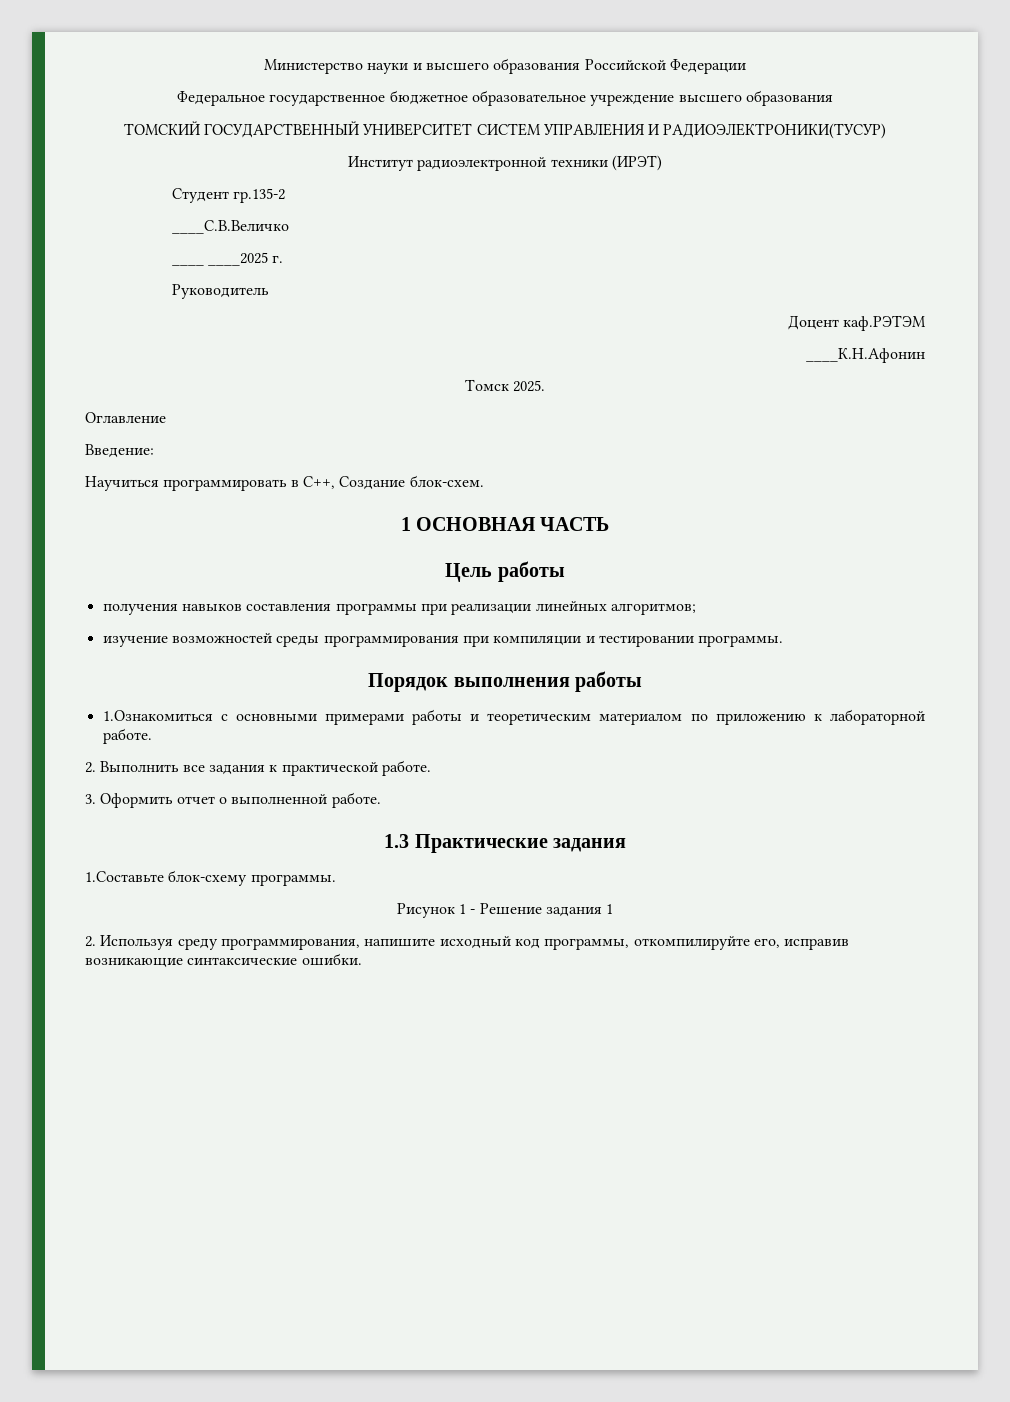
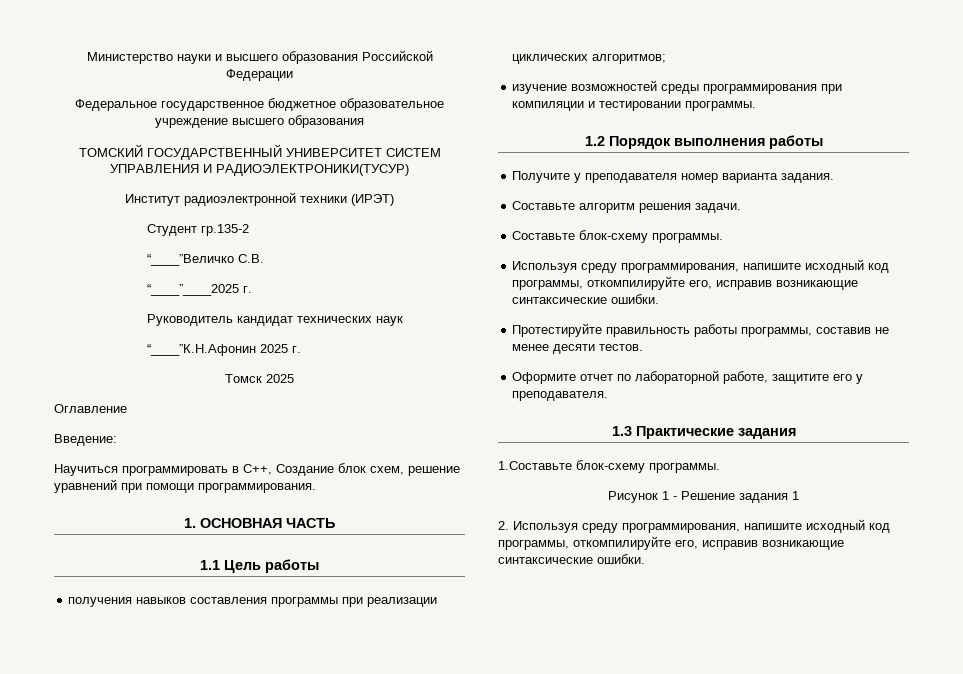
[171,220,289,234] [171,252,268,266] ____С.В.Величко // ____ ____2025 -> [147,254,265,266] [147,284,240,296] “____”Величко С.В. // “____”____2025
[787,315,927,331] [806,348,925,363] // Доцент каф.РЭТЭМ // ____К.Н.Афонин -> [237,316,404,326] [147,344,302,356] кандидат технических наук // “____”К.Н.Афонин 2025 г.
[513,380,546,392] 2025. -> [266,374,294,383] 2025
[409,475,484,487] [400,517,411,531] блок-схем. // 1 -> [338,463,460,476] [54,479,316,493] [184,518,196,528] блок схем, решение уравнений при помощи программирования. // 1.
(610, 524) none -> [200,560,220,570] 1.1
[535,601,607,611] линейных -> [512,54,589,64] циклических
(784, 641) none -> [584,136,605,146] 1.2
[102,709,925,725] [102,728,152,744] [85,760,431,776] [85,792,381,808] 1.Ознакомиться с основными примерами работы и теоретическим материалом по приложению к лабораторной работе. // 2. Выполнить все задания к практической работе. // 3. Оформить отчет о выполненной работе. -> [512,171,835,183] [512,201,742,213] [512,230,724,243] [512,259,890,273] [512,276,859,290] [512,294,660,304] [512,323,890,337] [512,344,644,354] [512,370,864,384] [512,391,609,401] Получите у преподавателя номер варианта задания. // Составьте алгоритм решения задачи. // Составьте блок-схему программы. // Используя среду программирования, напишите исходный код программы, откомпилируйте его, исправив возникающие синтаксические ошибки. // Протестируйте правильность работы программы, составив не менее десяти тестов. // Оформите отчет по лабораторной работе, защитите его у преподавателя.

